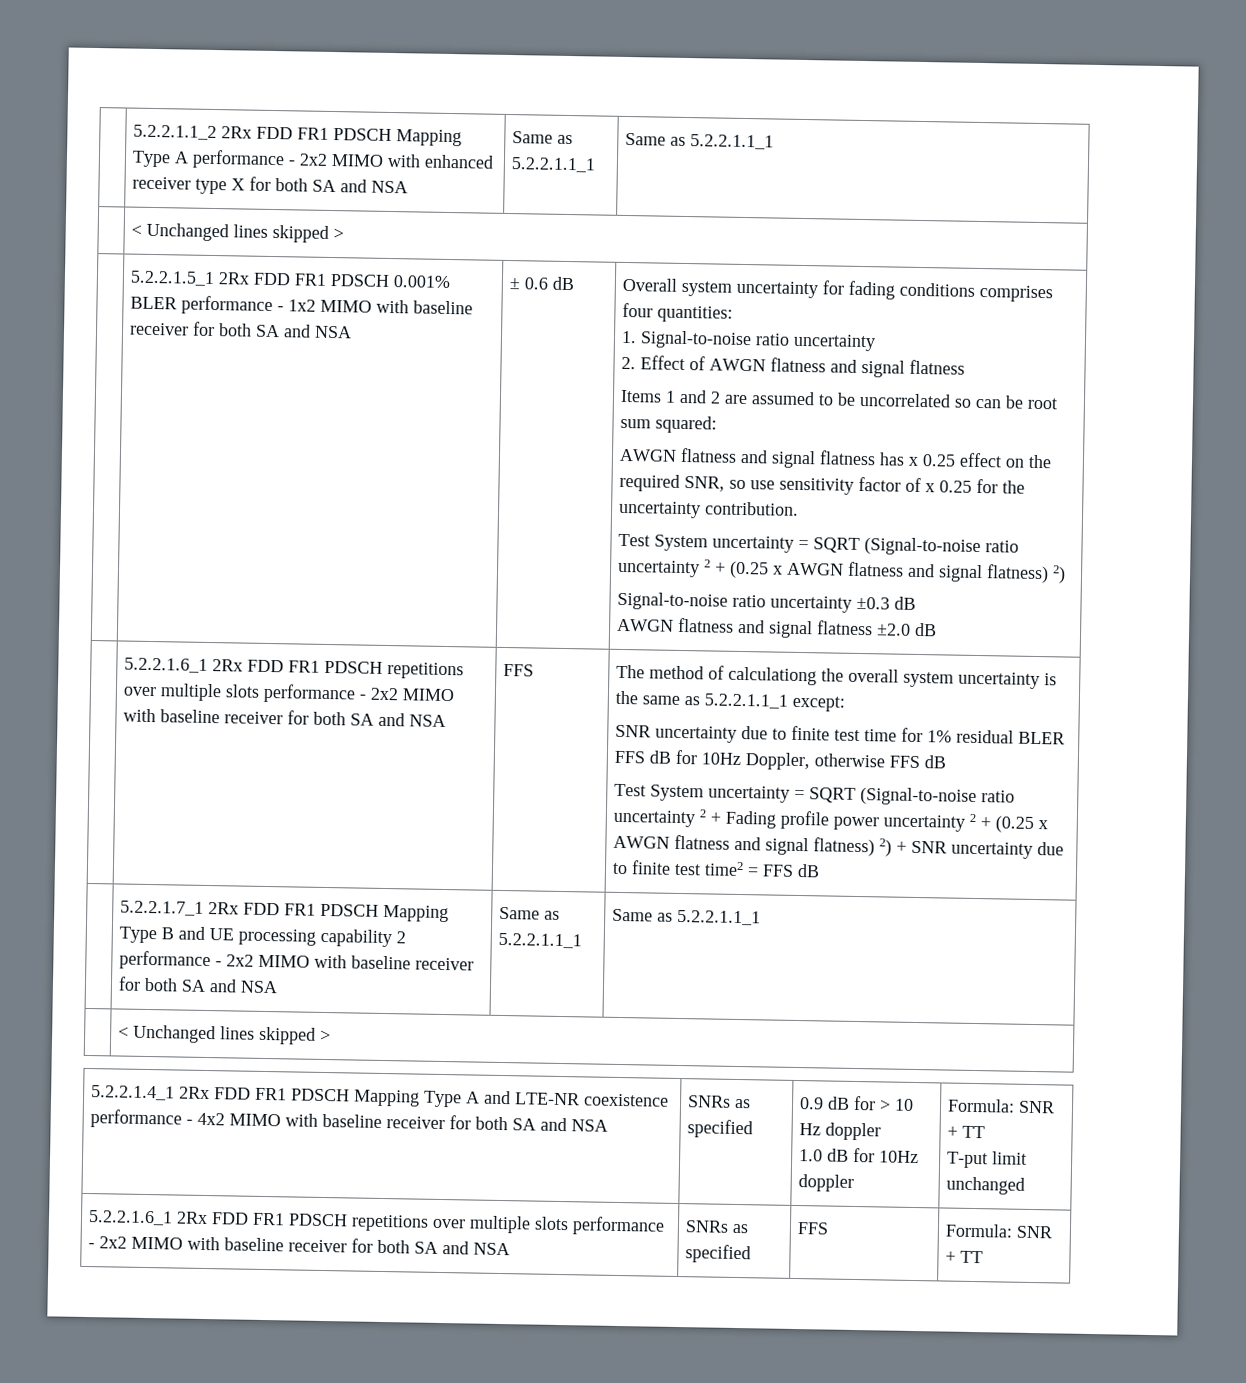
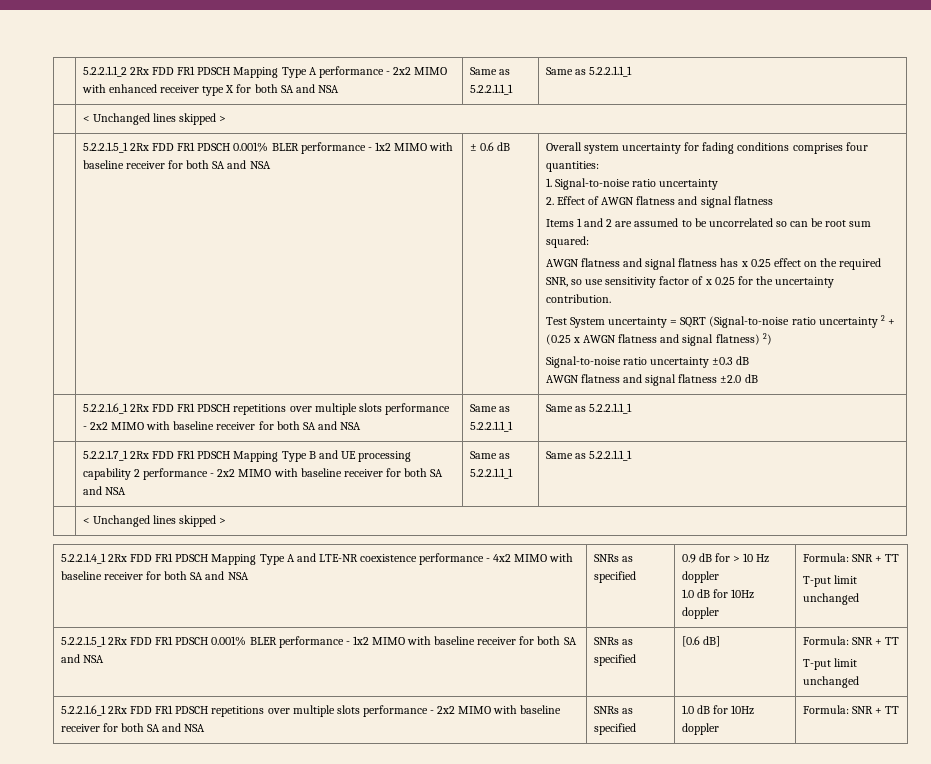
[503,663,535,677] [616,664,1058,690] [615,690,846,712] [615,724,1066,745] [614,749,947,771] [614,783,1016,807] [613,809,1049,833] [613,834,1065,859] [612,860,821,878] FFS | The method of calculationg the overall system uncertainty is the same as 5.2.2.1.1_1 except: // SNR uncertainty due to finite test time for 1% residual BLER FFS dB for 10Hz Doppler, otherwise FFS dB // Test System uncertainty = SQRT (Signal-to-noise ratio uncertainty 2 + Fading profile power uncertainty 2 + (0.25 x AWGN flatness and signal flatness) 2) + SNR uncertainty due to finite test time2 = FFS dB -> [469,404,510,412] [469,421,513,432] [545,403,633,414] Same as 5.2.2.1.1_1 | Same as 5.2.2.1.1_1
(1026, 1185) none -> [60,636,577,648] [60,654,104,663] [593,637,633,645] [593,654,636,666] [681,636,720,647] [802,636,900,645] [802,658,857,670] [802,676,859,688] // 5.2.2.1.5_1 2Rx FDD FR1 PDSCH 0.001% BLER performance - 1x2 MIMO with baseline receiver for both SA and NSA | SNRs as specified | [0.6 dB] | Formula: SNR + TT // T-put limit unchanged
[797,1222,830,1235] FFS -> [681,705,755,715] [681,723,719,735] 1.0 dB for 10Hz doppler

